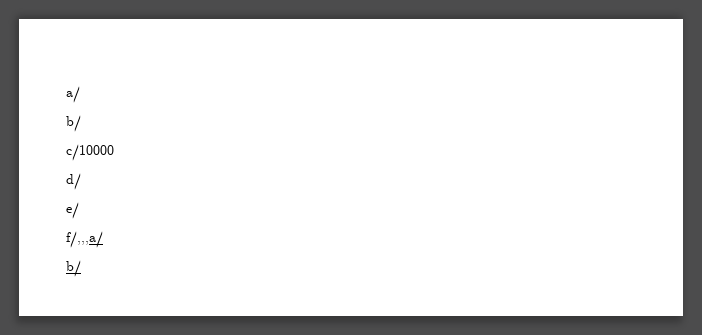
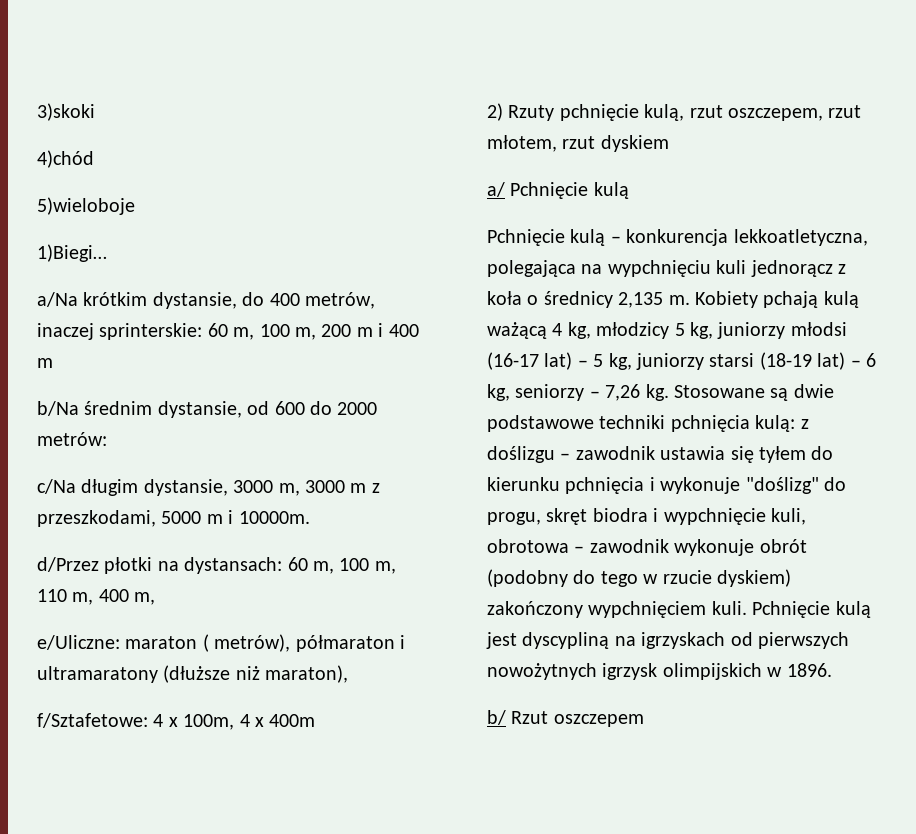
[66,86,80,103] [66,115,81,132] [66,144,114,161] [66,173,81,190] [66,202,79,219] [66,231,103,248] [66,260,81,277] a/ // b/ // c/10000 // d/ // e/ // f/,,,a/ // b/ -> [37,103,95,121] [37,150,94,168] [37,197,135,215] [37,244,107,262] [37,292,375,309] [37,323,419,340] [37,358,53,368] [37,401,378,418] [37,432,107,446] [37,479,380,496] [37,510,310,527] [37,557,396,574] [37,589,156,605] [37,634,405,652] [37,665,349,683] [37,713,316,730] [487,103,862,121] [487,135,669,152] [487,182,629,199] [487,229,868,246] [487,260,846,277] [487,291,859,308] [487,322,847,339] [487,352,876,370] [487,384,834,401] [487,415,809,432] [487,446,834,463] [487,477,846,494] [487,508,806,525] [487,539,807,556] [487,569,791,587] [487,601,871,618] [486,632,849,649] [487,663,832,680] [487,710,644,727] 3)skoki // 4)chód // 5)wieloboje // 1)Biegi… // a/Na krótkim dystansie, do 400 metrów, inaczej sprinterskie: 60 m, 100 m, 200 m i 400 m // b/Na średnim dystansie, od 600 do 2000 metrów: // c/Na długim dystansie, 3000 m, 3000 m z przeszkodami, 5000 m i 10000m. // d/Przez płotki na dystansach: 60 m, 100 m, 110 m, 400 m, // e/Uliczne: maraton ( metrów), półmaraton i ultramaratony (dłuższe niż maraton), // f/Sztafetowe: 4 x 100m, 4 x 400m // 2) Rzuty pchnięcie kulą, rzut oszczepem, rzut młotem, rzut dyskiem // a/ Pchnięcie kulą // Pchnięcie kulą – konkurencja lekkoatletyczna, polegająca na wypchnięciu kuli jednorącz z koła o średnicy 2,135 m. Kobiety pchają kulą ważącą 4 kg, młodzicy 5 kg, juniorzy młodsi (16-17 lat) – 5 kg, juniorzy starsi (18-19 lat) – 6 kg, seniorzy – 7,26 kg. Stosowane są dwie podstawowe techniki pchnięcia kulą: z doślizgu – zawodnik ustawia się tyłem do kierunku pchnięcia i wykonuje "doślizg" do progu, skręt biodra i wypchnięcie kuli, obrotowa – zawodnik wykonuje obrót (podobny do tego w rzucie dyskiem) zakończony wypchnięciem kuli. Pchnięcie kulą jest dyscypliną na igrzyskach od pierwszych nowożytnych igrzysk olimpijskich w 1896. // b/ Rzut oszczepem

